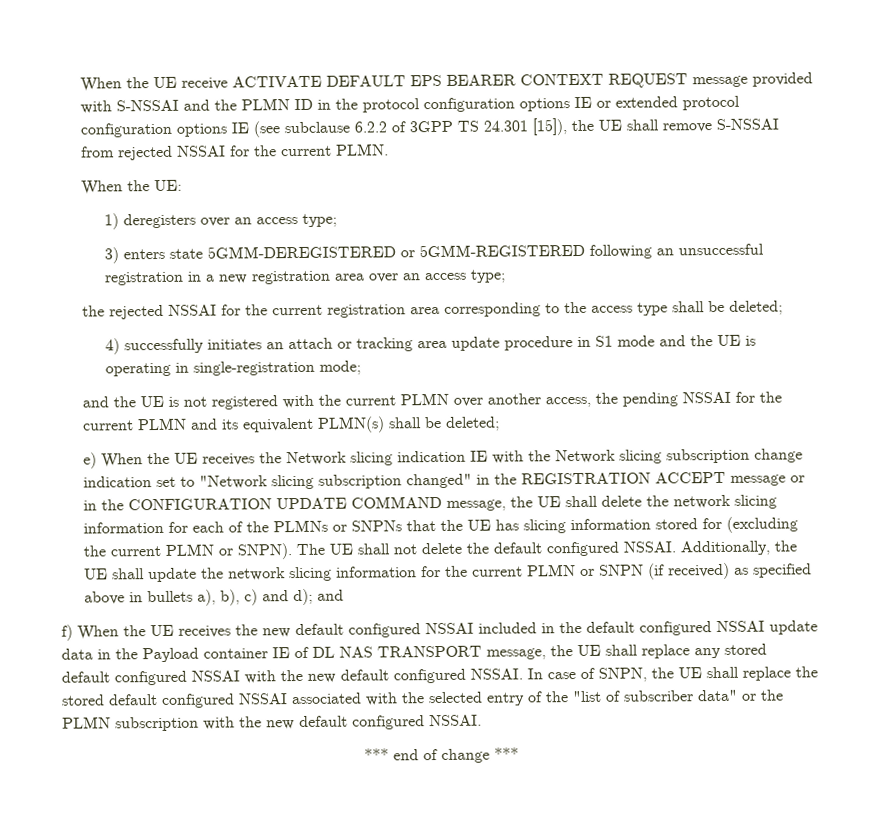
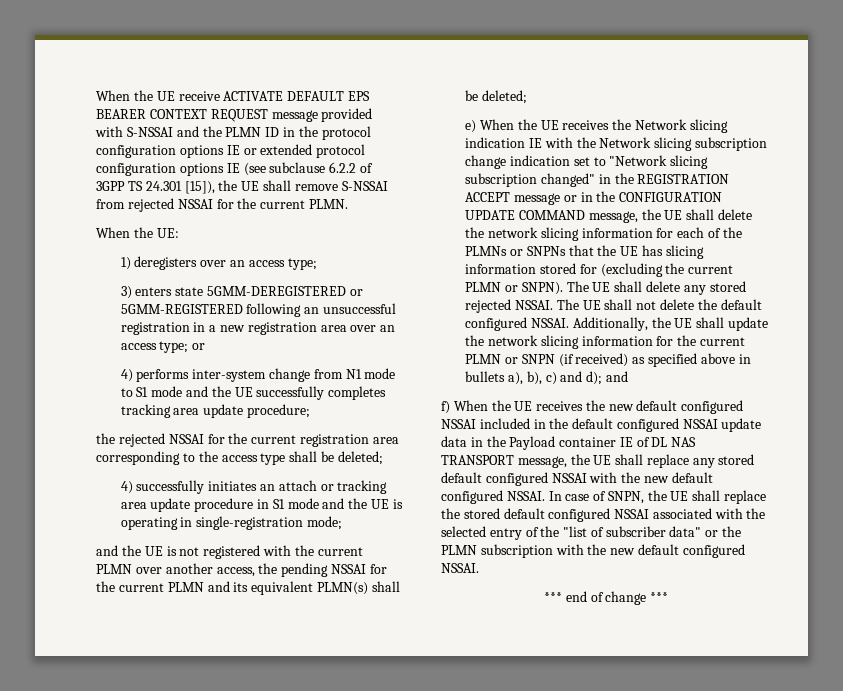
(506, 276) none -> [192,343,206,350] [120,368,396,382] [120,386,387,400] [120,404,311,418] or // 4) performs inter-system change from N1 mode to S1 mode and the UE successfully completes tracking area update procedure;
(390, 549) none -> [646,281,746,295] [465,299,633,313] delete any stored rejected NSSAI. The UE shall

